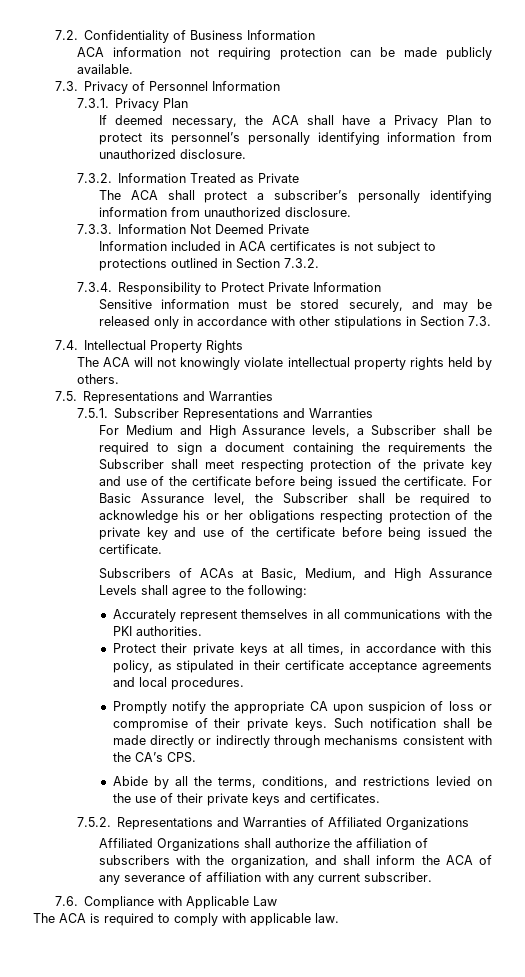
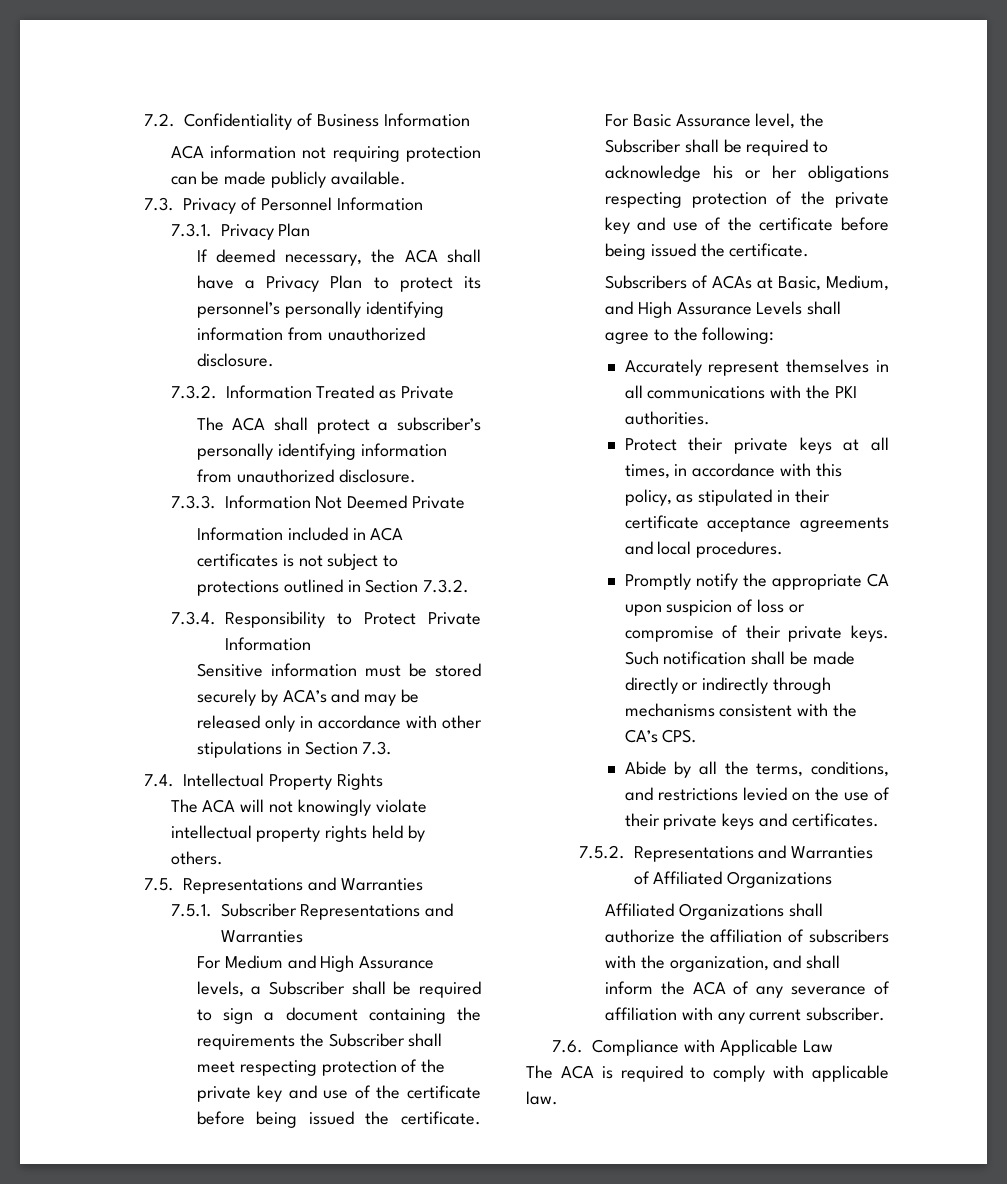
[348,299,403,312] securely, -> [196,689,327,706] securely by ACA’s

